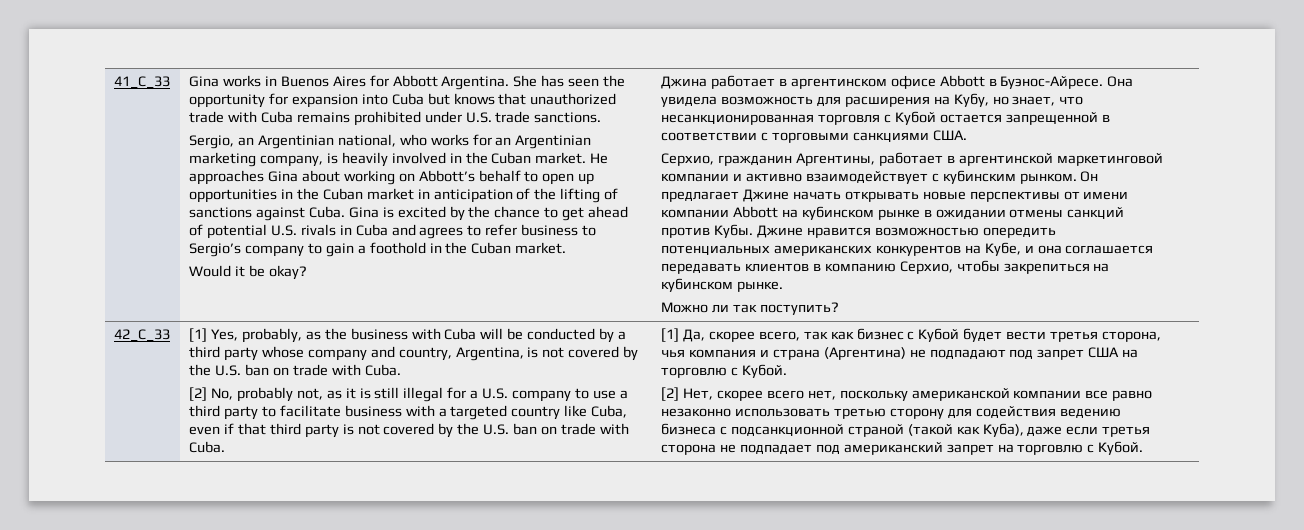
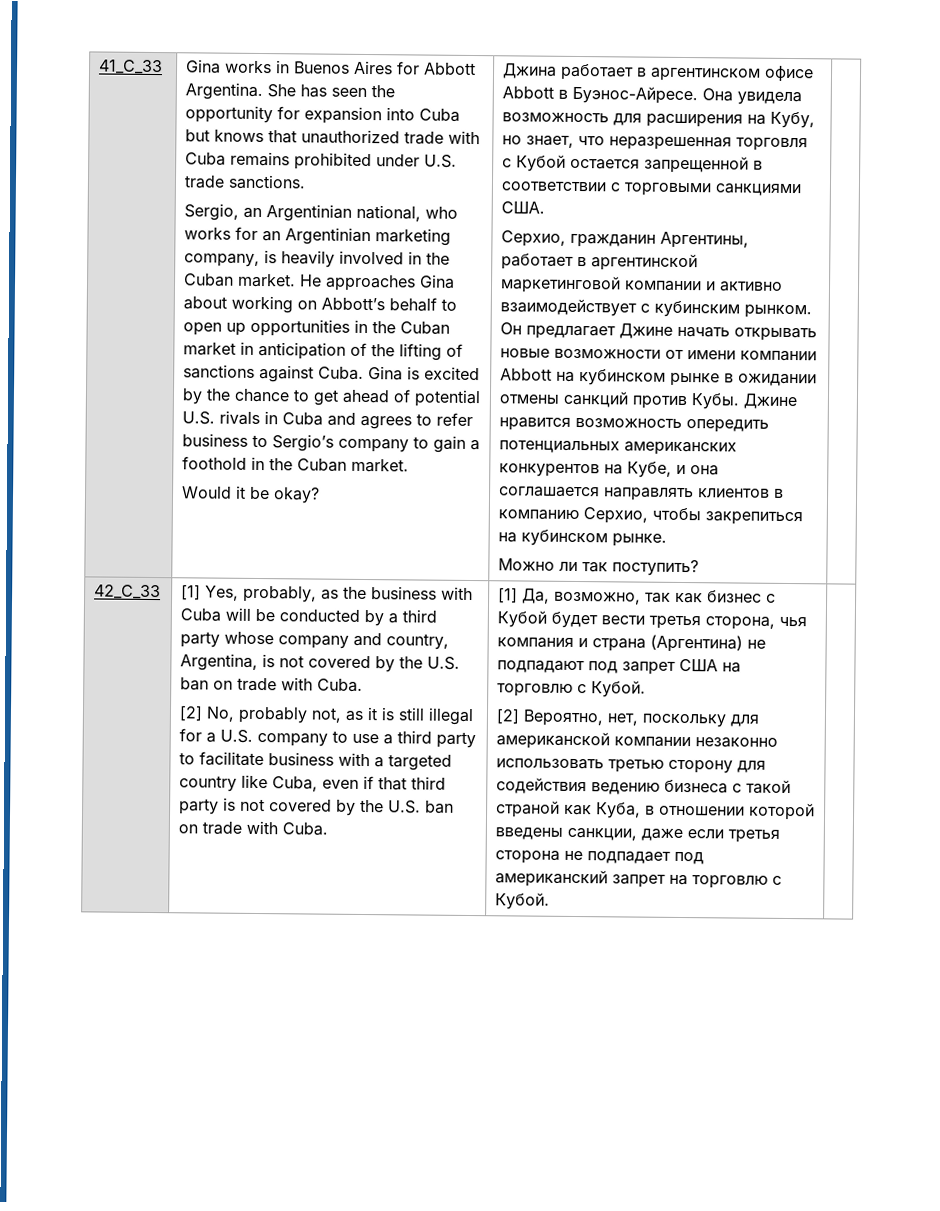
[661,114,815,125] несанкционированная -> [609,136,733,151] неразрешенная
[969,191,1060,202] перспективы -> [554,348,662,359] возможности
[874,227,979,236] возможностью -> [575,417,683,428] возможность
[661,263,742,274] передавать -> [603,487,695,502] направлять
[708,331,800,342] скорее всего, -> [554,591,642,605] возможно,
[682,388,804,401] Нет, скорее всего -> [523,709,605,727] Вероятно,
(908, 395) none -> [730,714,760,727] для
[1085,390,1153,401] все равно -> (692, 742) none
[730,423,1024,437] подсанкционной страной (такой как Куба), -> [746,779,792,795] [496,800,816,821] [495,827,638,841] такой страной как Куба, в отношении которой введены санкции,

